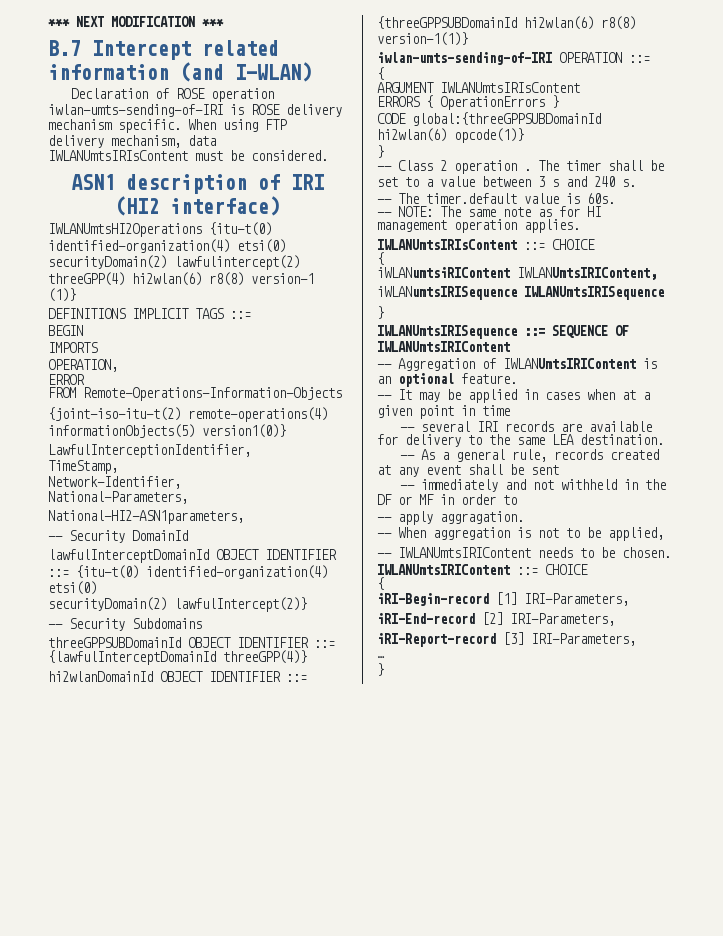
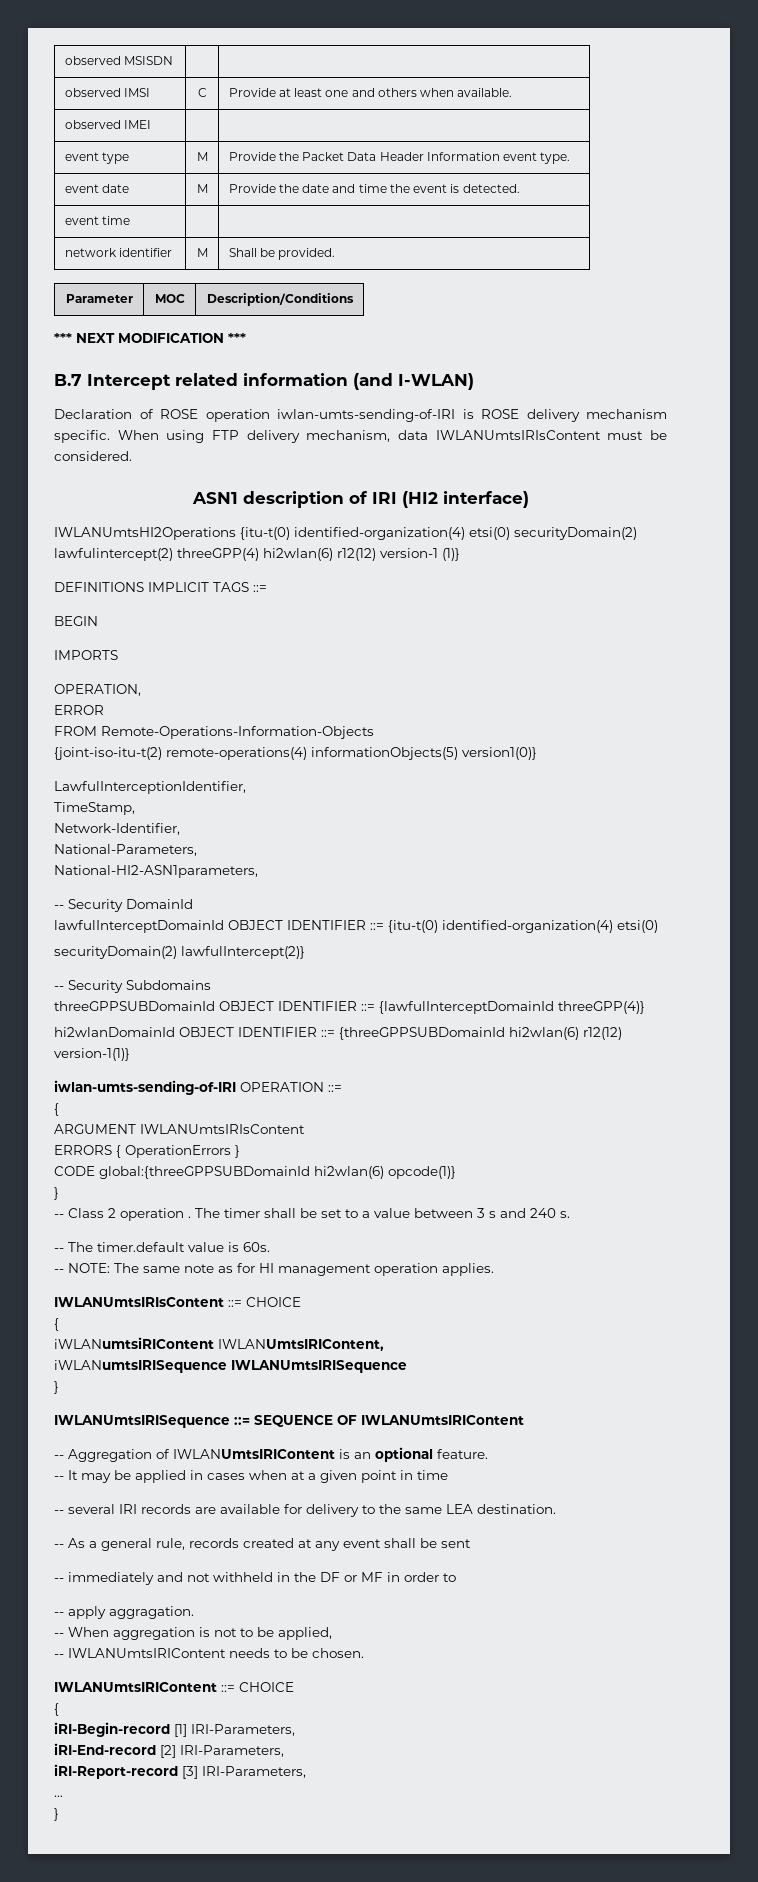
(48, 22) none -> [64,56,173,65] [64,88,150,97] [197,88,207,97] [228,88,513,97] [64,120,151,129] [64,152,129,164] [196,152,208,161] [228,152,571,164] [64,184,129,193] [196,184,208,193] [228,184,520,193] [64,216,130,225] [64,248,172,257] [196,248,208,257] [228,248,336,260] [65,294,133,303] [154,294,185,303] [206,293,354,306] observed MSISDN | | // observed IMSI | C | Provide at least one and others when available. // observed IMEI | | // event type | M | Provide the Packet Data Header Information event type. // event date | M | Provide the date and time the event is detected. // event time | | // network identifier | M | Shall be provided. // Parameter | MOC | Description/Conditions //
[209,272,244,286] r8(8) -> [337,548,376,561] r12(12)
[601,16,636,30] r8(8) -> [583,1027,622,1040] r12(12)

